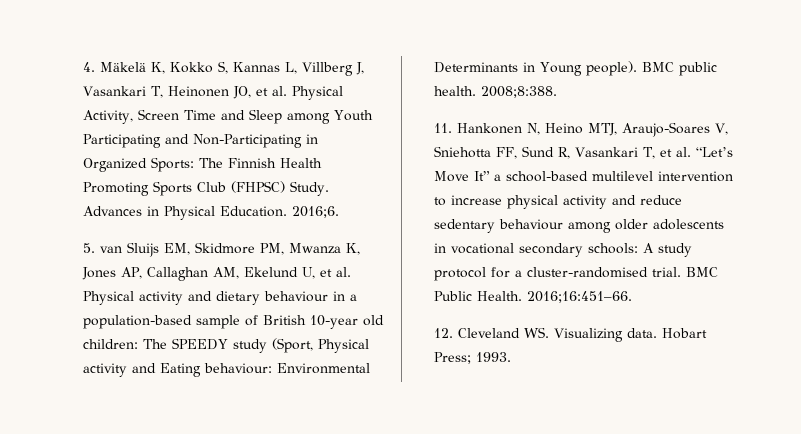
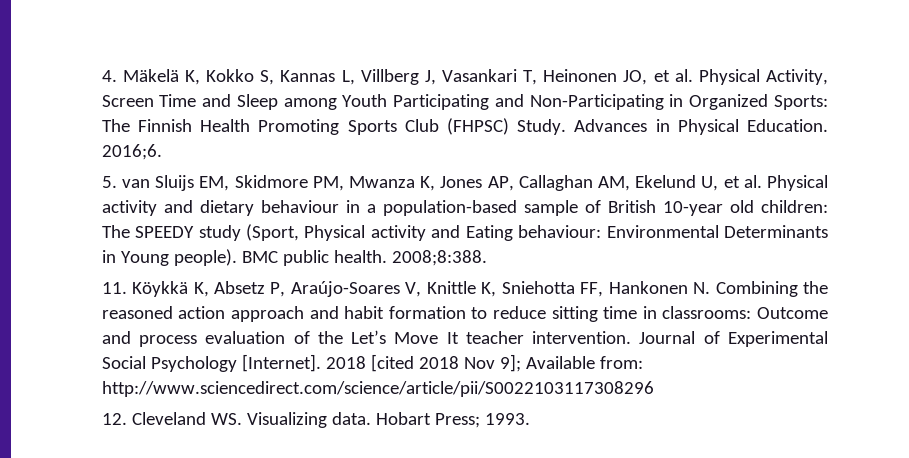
[457,122,729,137] [434,146,734,159] [434,171,734,182] [434,195,683,209] [434,219,725,233] [434,243,693,257] [434,267,719,281] [434,291,633,303] Hankonen N, Heino MTJ, Araujo-Soares V, Sniehotta FF, Sund R, Vasankari T, et al. “Let’s Move It” a school-based multilevel intervention to increase physical activity and reduce sedentary behaviour among older adolescents in vocational secondary schools: A study protocol for a cluster-randomised trial. BMC Public Health. 2016;16:451–66. -> [132,281,828,297] [101,306,828,322] [101,330,828,347] [101,354,643,372] [101,381,654,397] Köykkä K, Absetz P, Araújo-Soares V, Knittle K, Sniehotta FF, Hankonen N. Combining the reasoned action approach and habit formation to reduce sitting time in classrooms: Outcome and process evaluation of the Let’s Move It teacher intervention. Journal of Experimental Social Psychology [Internet]. 2018 [cited 2018 Nov 9]; Available from: http://www.sciencedirect.com/science/article/pii/S0022103117308296

